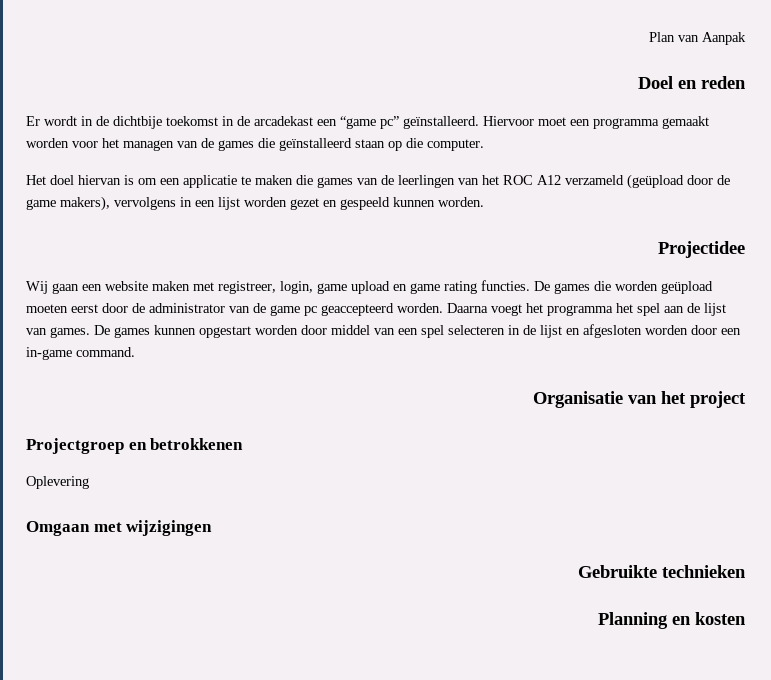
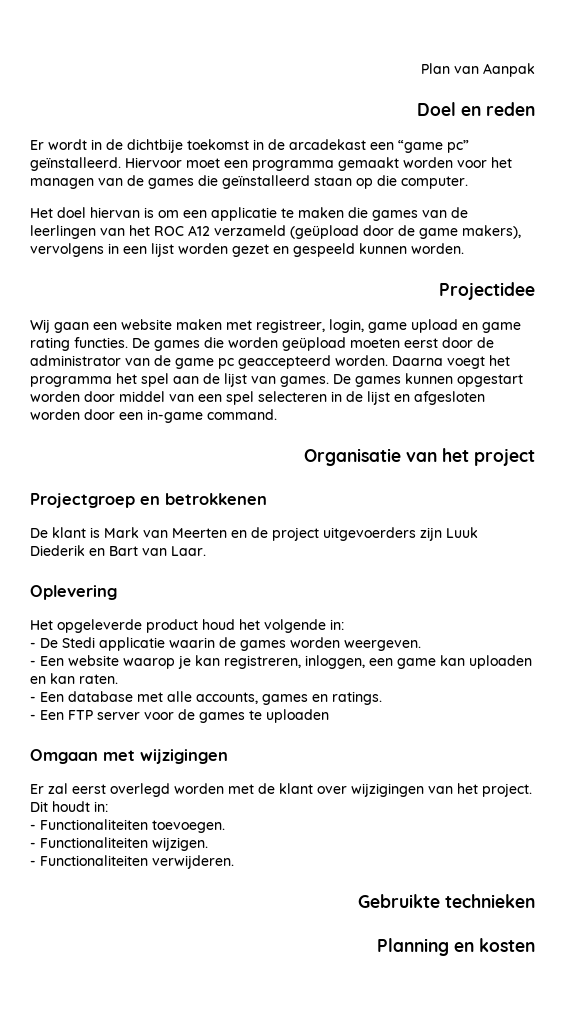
[26,476,89,489] [26,520,213,536] Oplevering // Omgaan met wijzigingen -> [30,527,478,541] [30,545,206,556] [30,585,117,600] [30,619,344,633] [30,637,421,651] [30,655,532,669] [30,673,118,684] [30,691,382,705] [30,709,329,723] [30,749,228,764] [30,783,532,797] [30,801,108,812] [30,819,225,833] [30,837,208,851] [30,855,234,869] De klant is Mark van Meerten en de project uitgevoerders zijn Luuk Diederik en Bart van Laar. // Oplevering // Het opgeleverde product houd het volgende in: // - De Stedi applicatie waarin de games worden weergeven. // - Een website waarop je kan registreren, inloggen, een game kan uploaden en kan raten. // - Een database met alle accounts, games en ratings. // - Een FTP server voor de games te uploaden // Omgaan met wijzigingen // Er zal eerst overlegd worden met de klant over wijzigingen van het project. Dit houdt in: // - Functionaliteiten toevoegen. // - Functionaliteiten wijzigen. // - Functionaliteiten verwijderen.

